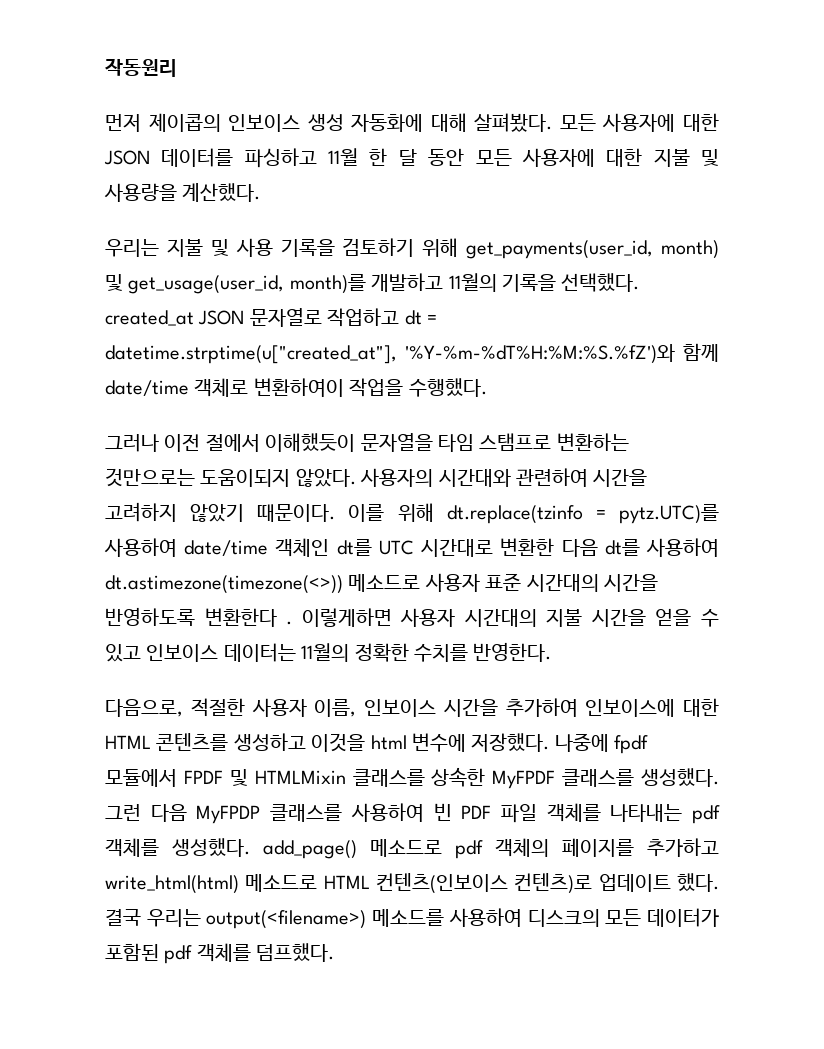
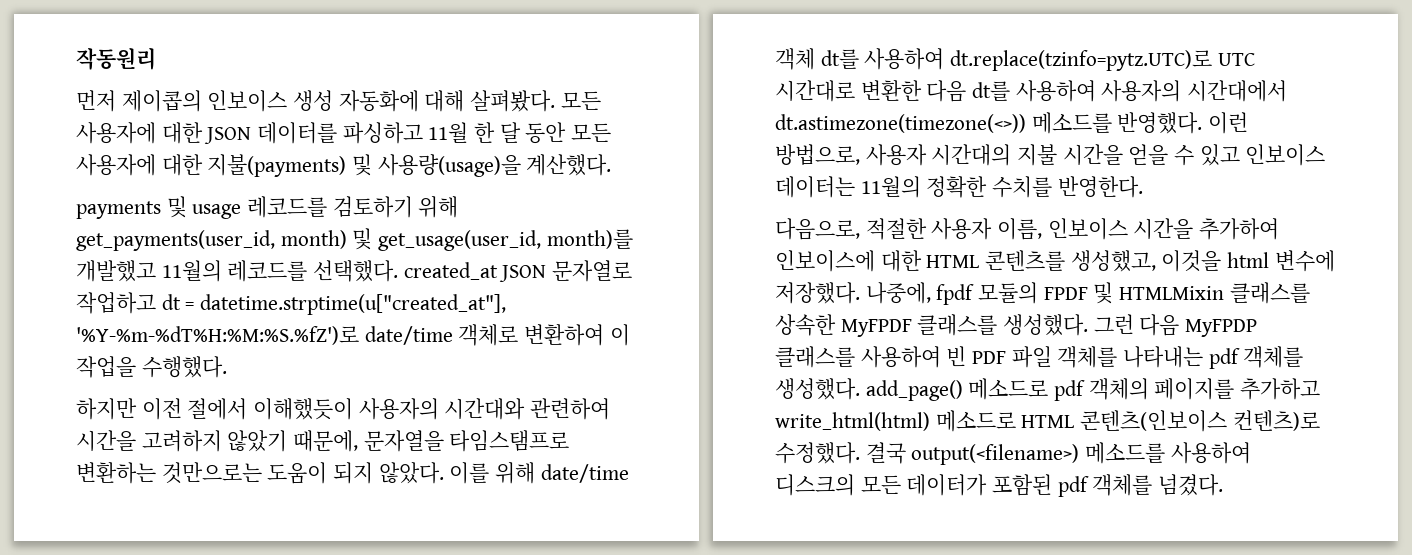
[653,149,720,167] [104,183,261,202] [105,238,335,257] 지불 및 사용량을 계산했다. // 우리는 지불 및 사용 기록을 -> [207,154,612,177] [76,196,328,219] 지불(payments) 및 사용량(usage)을 계산했다. // payments 및 usage 레코드를
[371,273,556,292] 개발하고 11월의 기록을 -> [76,260,308,282] 개발했고 11월의 레코드를
[405,343,719,364] [105,378,344,397] '%Y-%m-%dT%H:%M:%S.%fZ')와 함께 date/time 객체로 변환하여이 -> [76,324,630,346] '%Y-%m-%dT%H:%M:%S.%fZ')로 date/time 객체로 변환하여 이
[105,434,159,452] 그러나 -> [76,398,137,420] 하지만
[360,433,629,452] [105,468,356,487] 문자열을 타임 스탬프로 변환하는 것만으로는 도움이되지 않았다. -> (354, 409) none
[257,503,719,524] [104,538,372,557] 때문이다. 이를 위해 dt.replace(tzinfo = pytz.UTC)를 사용하여 date/time 객체인 dt를 -> [293,430,570,452] [76,462,629,484] [775,48,1213,71] 때문에, 문자열을 타임스탬프로 변환하는 것만으로는 도움이 되지 않았다. 이를 위해 date/time 객체 dt를 사용하여 dt.replace(tzinfo=pytz.UTC)로
[105,573,658,594] [105,607,392,627] dt.astimezone(timezone(<>)) 메소드로 사용자 표준 시간대의 시간을 반영하도록 변환한다 . 이렇게하면 -> [1101,80,1288,102] [775,112,1249,134] [775,144,860,165] 사용자의 시간대에서 dt.astimezone(timezone(<>)) 메소드를 반영했다. 이런 방법으로,
[233,733,306,751] 생성하고 -> [1070,250,1156,272] 생성했고,
[554,733,649,754] [105,769,177,787] 나중에 fpdf 모듈에서 -> [865,282,1039,305] 나중에, fpdf 모듈의
[376,873,719,894] [105,909,201,927] 컨텐츠(인보이스 컨텐츠)로 업데이트 했다. 결국 우리는 -> [1080,410,1320,432] [775,442,906,464] 콘텐츠(인보이스 컨텐츠)로 수정했다. 결국
[256,943,335,962] 덤프했다. -> [1158,474,1224,496] 넘겼다.

